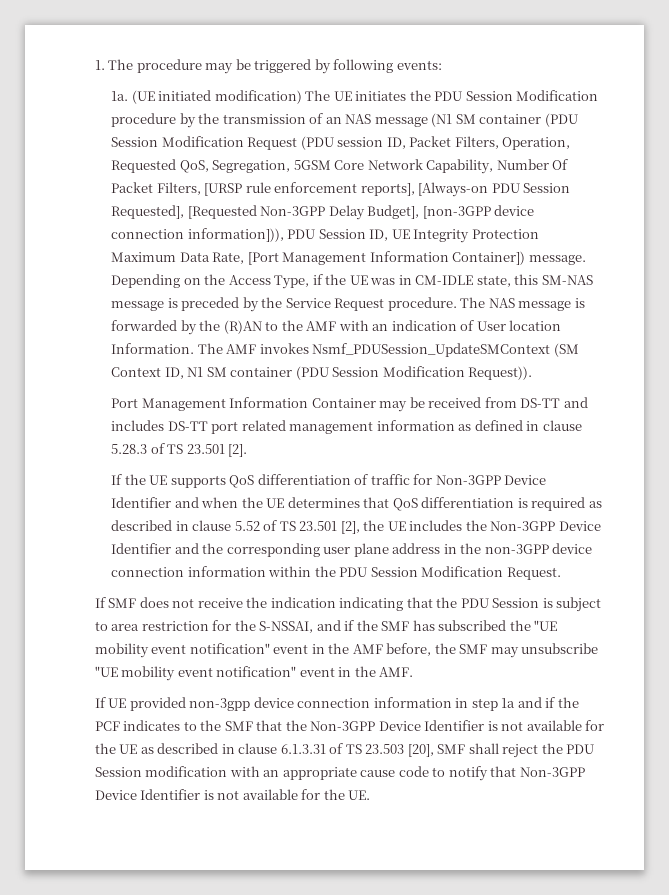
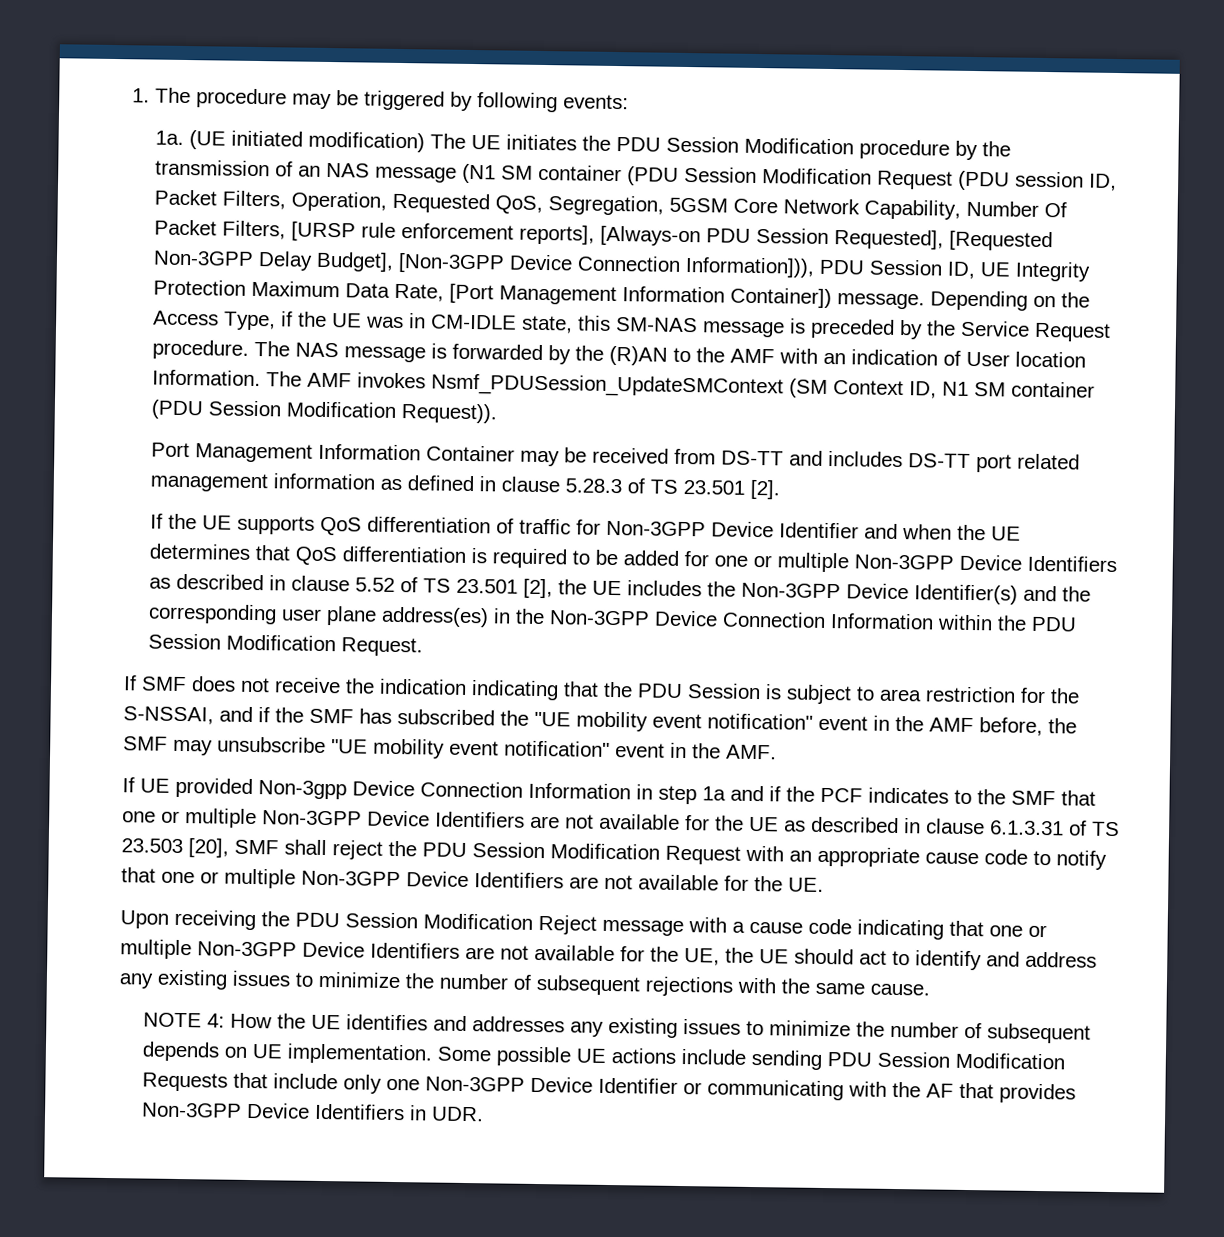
[422,205,535,219] [111,228,284,242] [non-3GPP device connection information])), -> [398,252,816,278] [Non-3GPP Device Connection Information])),
(586, 504) none -> [572,549,1118,573] to be added for one or multiple Non-3GPP Device Identifiers
[111,543,172,554] Identifier -> [914,584,1019,605] Identifier(s)
[392,543,593,554] [111,566,266,577] address in the non-3GPP device connection information -> [381,606,935,630] address(es) in the Non-3GPP Device Connection Information
[189,697,452,711] non-3gpp device connection information -> [257,780,631,800] Non-3gpp Device Connection Information
[285,720,498,731] the Non-3GPP Device Identifier is -> [121,808,560,829] one or multiple Non-3GPP Device Identifiers are
[145,766,228,777] modification -> [549,843,741,865] Modification Request
[519,767,585,777] [94,789,214,800] Non-3GPP Device Identifier is -> [160,868,599,889] one or multiple Non-3GPP Device Identifiers are
(371, 795) none -> [119,909,1047,940] [119,939,1097,971] [118,969,930,997] [143,1012,1092,1044] [142,1041,1066,1070] [142,1072,1077,1104] [142,1102,485,1122] // Upon receiving the PDU Session Modification Reject message with a cause code indicating that one or multiple Non-3GPP Device Identifiers are not available for the UE, the UE should act to identify and address any existing issues to minimize the number of subsequent rejections with the same cause. // NOTE 4: How the UE identifies and addresses any existing issues to minimize the number of subsequent depends on UE implementation. Some possible UE actions include sending PDU Session Modification Requests that include only one Non-3GPP Device Identifier or communicating with the AF that provides Non-3GPP Device Identifiers in UDR.

